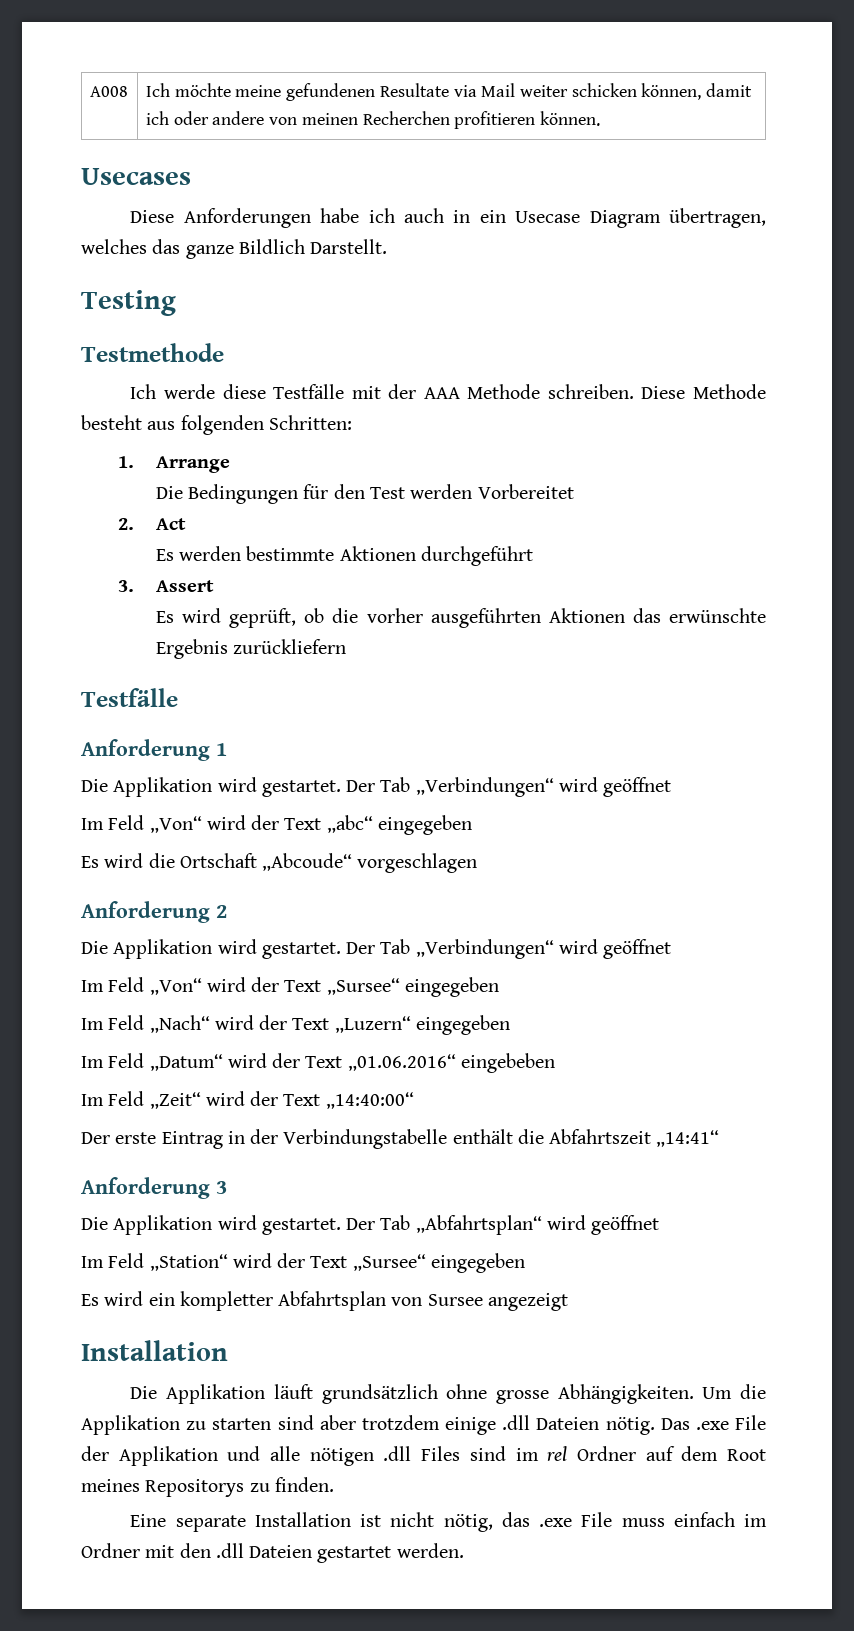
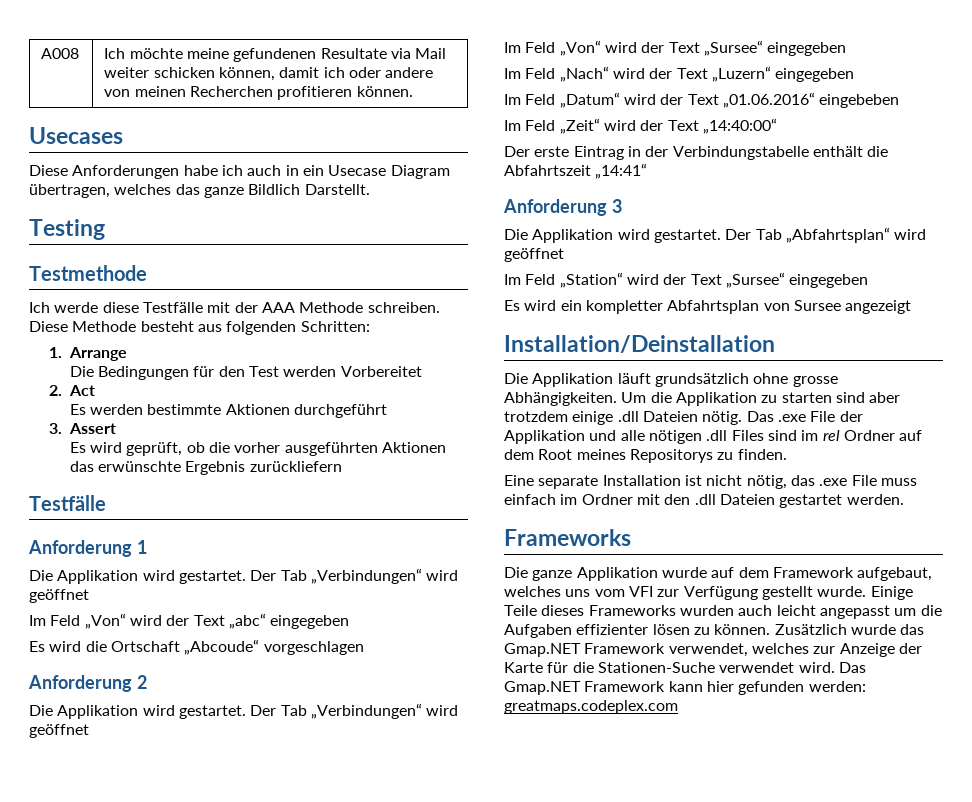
[81,1340,228,1361] Installation -> [504,335,775,353] Installation/Deinstallation
(464, 1550) none -> [504,529,631,546] [504,567,933,581] [504,586,913,600] [504,605,942,619] [504,624,925,638] [504,643,922,657] [504,662,866,673] [504,681,866,695] [504,700,678,714] // Frameworks // Die ganze Applikation wurde auf dem Framework aufgebaut, welches uns vom VFI zur Verfügung gestellt wurde. Einige Teile dieses Frameworks wurden auch leicht angepasst um die Aufgaben effizienter lösen zu können. Zusätzlich wurde das Gmap.NET Framework verwendet, welches zur Anzeige der Karte für die Stationen-Suche verwendet wird. Das Gmap.NET Framework kann hier gefunden werden: greatmaps.codeplex.com

